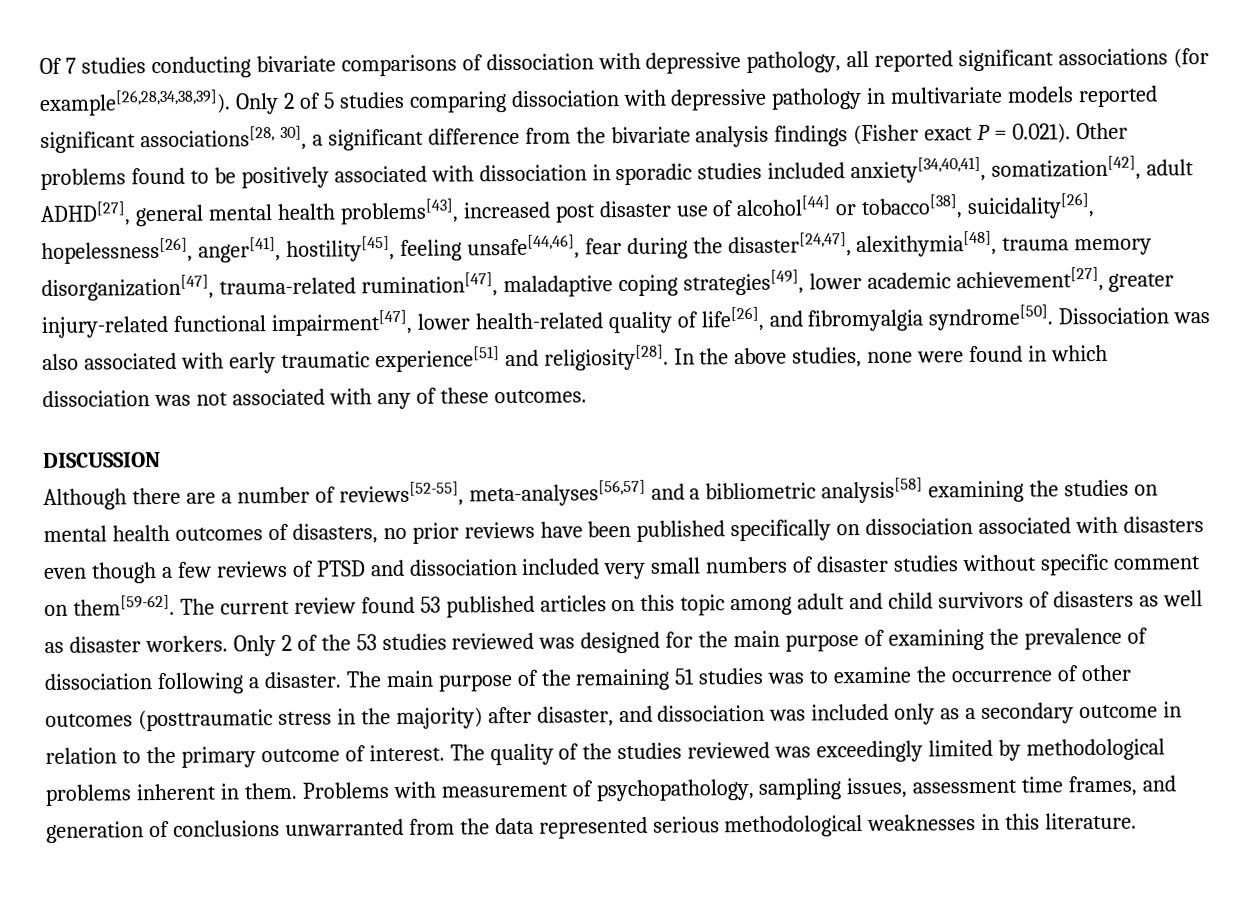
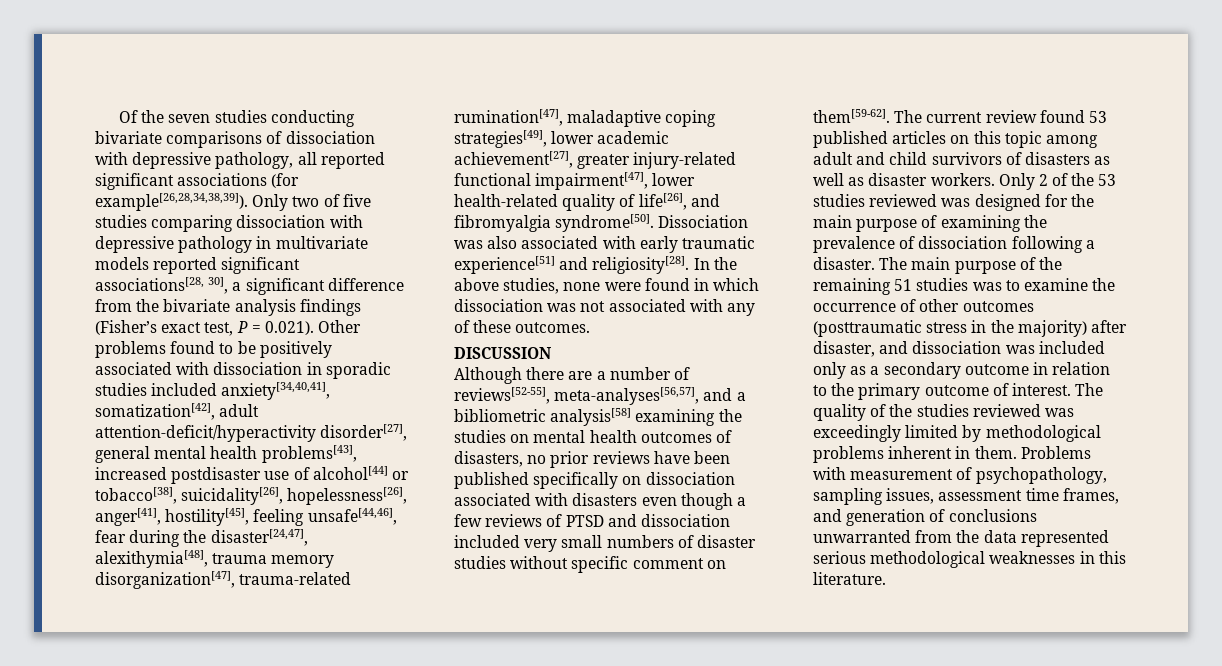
[64,57,76,74] 7 -> [141,110,211,123] the seven
[282,92,335,109] 2 of 5 -> [292,194,371,207] two of five
[853,124,974,146] (Fisher exact -> [95,320,234,336] (Fisher’s exact test,
[40,201,131,227] ADHD[27], -> [95,424,408,442] attention-deficit/hyperactivity disorder[27],
[554,200,671,223] post disaster -> [171,467,262,484] postdisaster
[468,479,646,507] meta-analyses[56,57] -> [554,387,700,405] meta-analyses[56,57],

